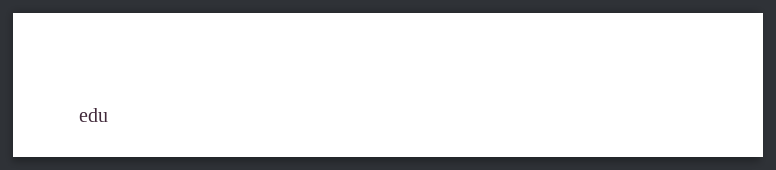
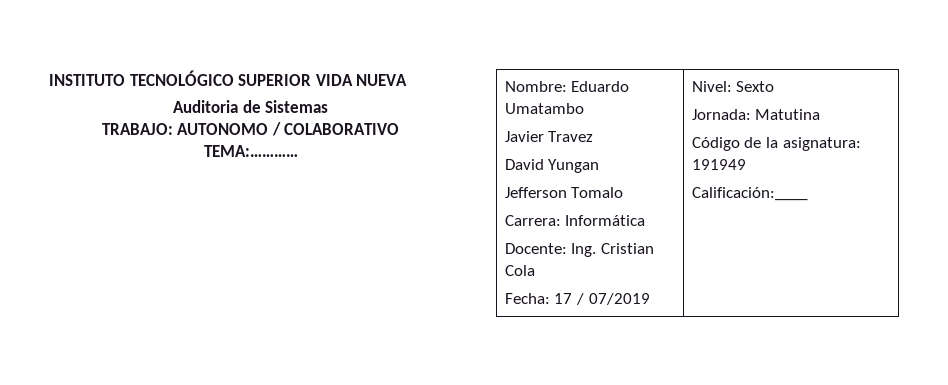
[79,108,108,122] edu -> [49,70,408,86] [172,100,329,113] [101,122,400,136] [203,145,298,157] [504,81,630,92] [504,103,584,114] [504,131,594,142] [504,159,600,173] [504,187,624,198] [504,215,646,226] [504,243,655,257] [504,265,535,276] [504,293,650,305] [691,81,775,92] [691,109,821,120] [691,137,861,151] [691,159,746,170] [691,187,808,201] INSTITUTO TECNOLÓGICO SUPERIOR VIDA NUEVA // Auditoria de Sistemas // TRABAJO: AUTONOMO / COLABORATIVO // TEMA:………… // Nombre: Eduardo Umatambo // Javier Travez // David Yungan // Jefferson Tomalo // Carrera: Informática // Docente: Ing. Cristian Cola // Fecha: 17 / 07/2019 | Nivel: Sexto // Jornada: Matutina // Código de la asignatura: 191949 // Calificación:____

